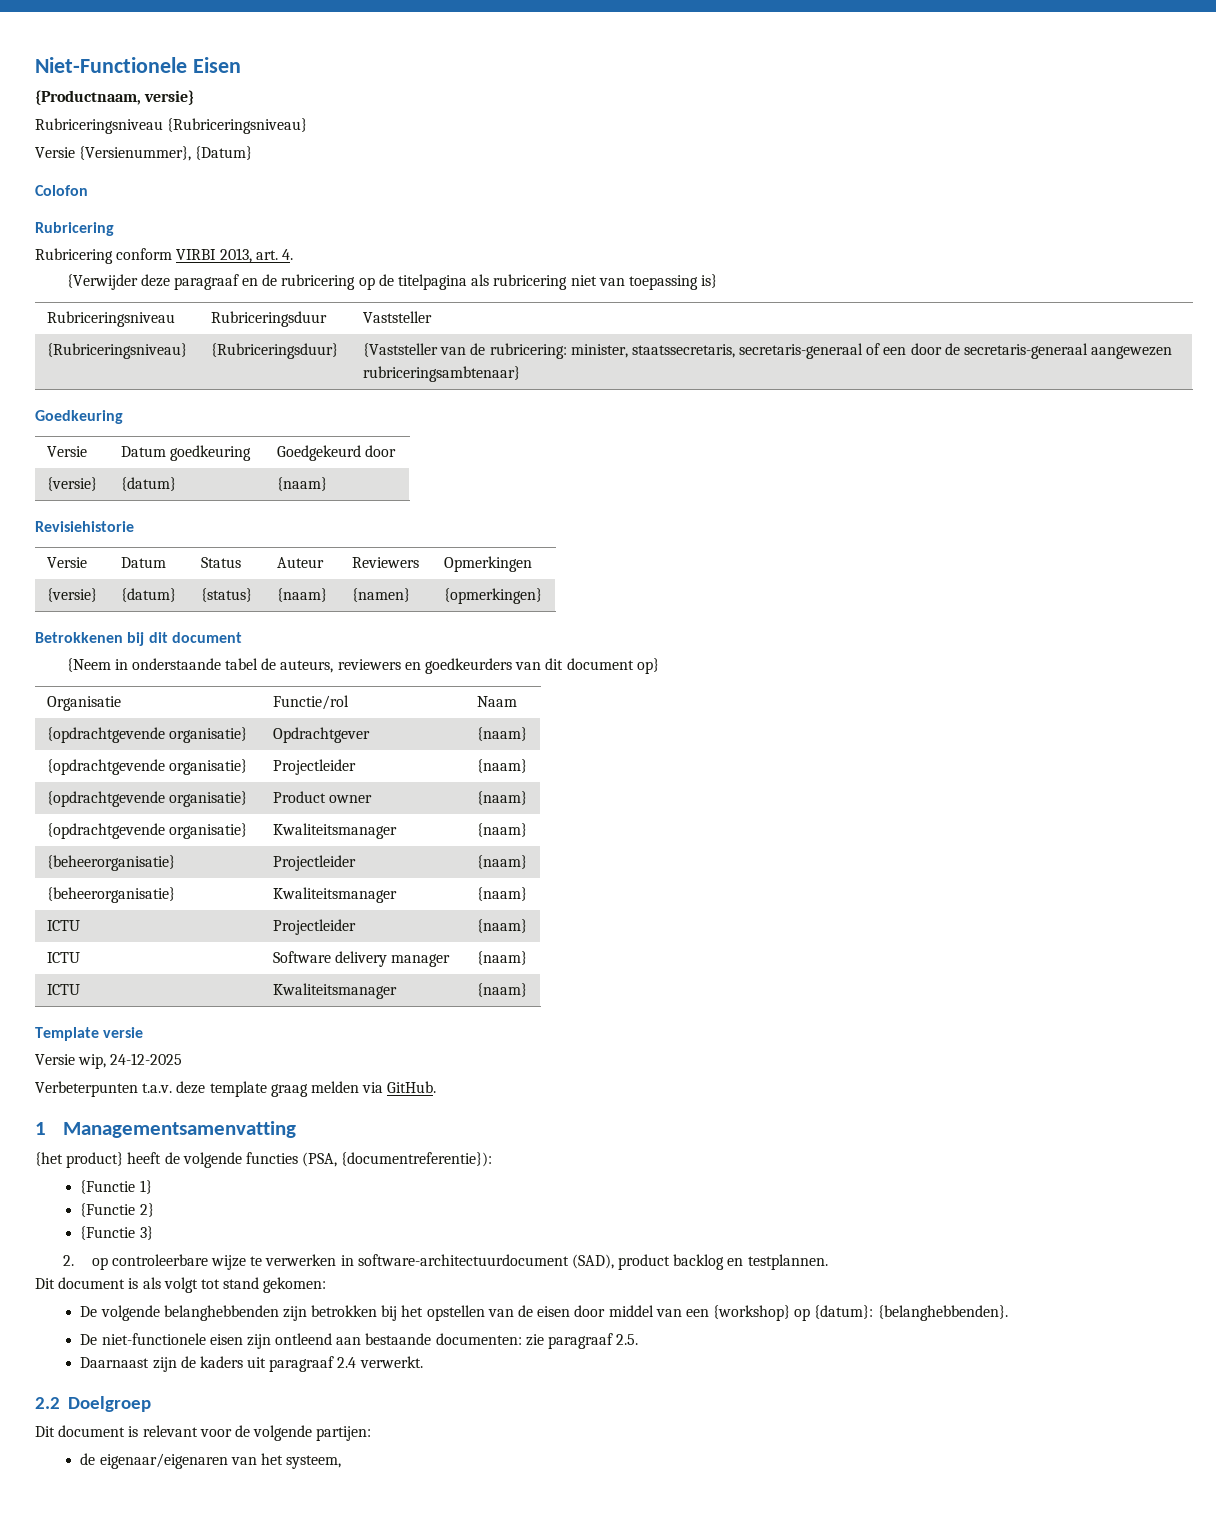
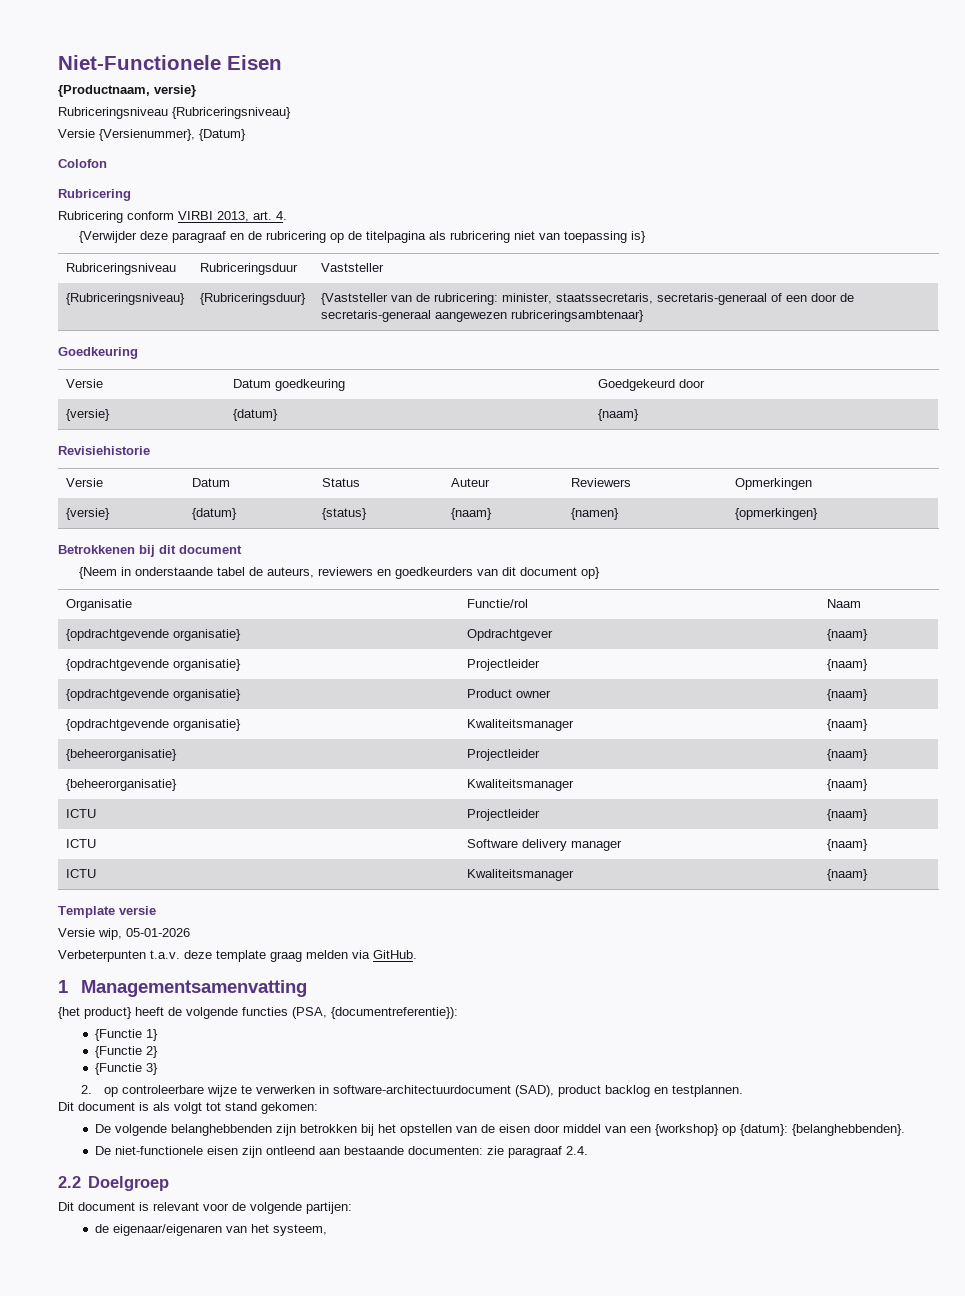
[110,1053,183,1065] 24-12-2025 -> [126,928,190,937] 05-01-2026
[616,1334,639,1345] [80,1356,423,1372] 2.5. // Daarnaast zijn de kaders uit paragraaf 2.4 verwerkt. -> [566,1146,589,1155] 2.4.

